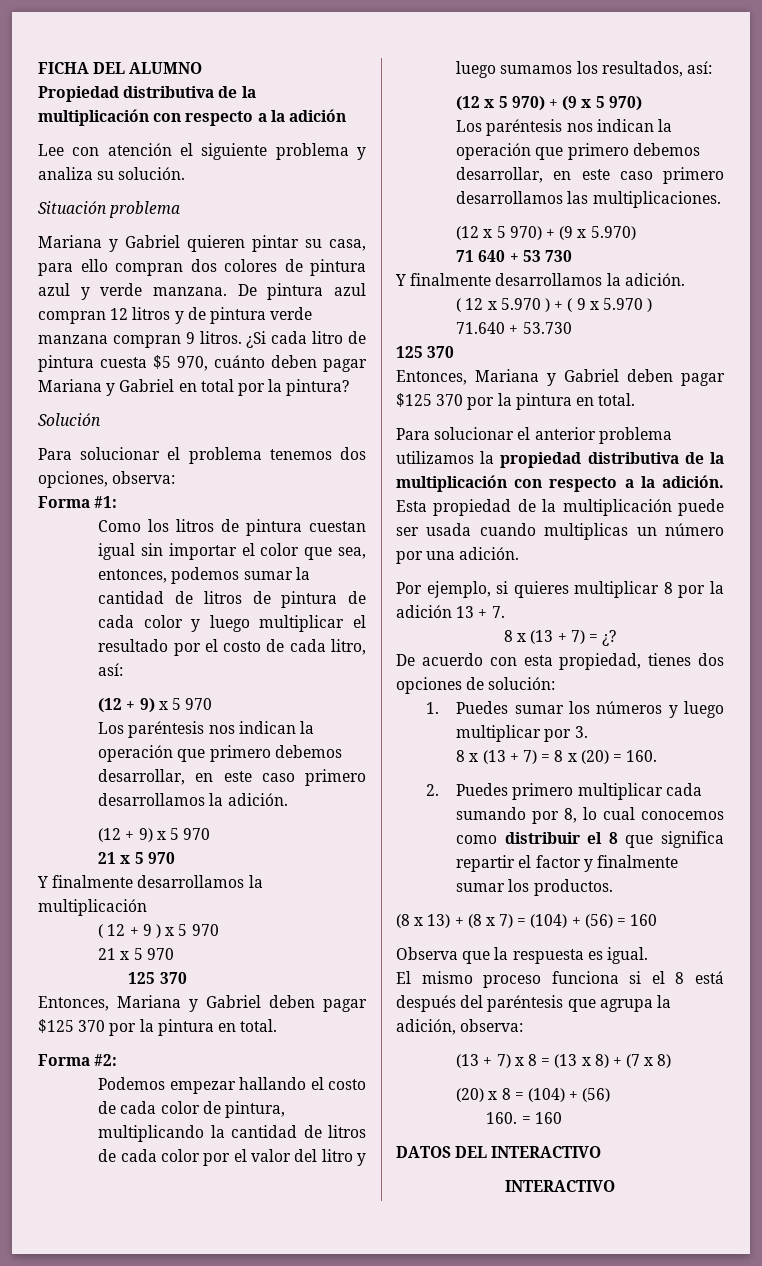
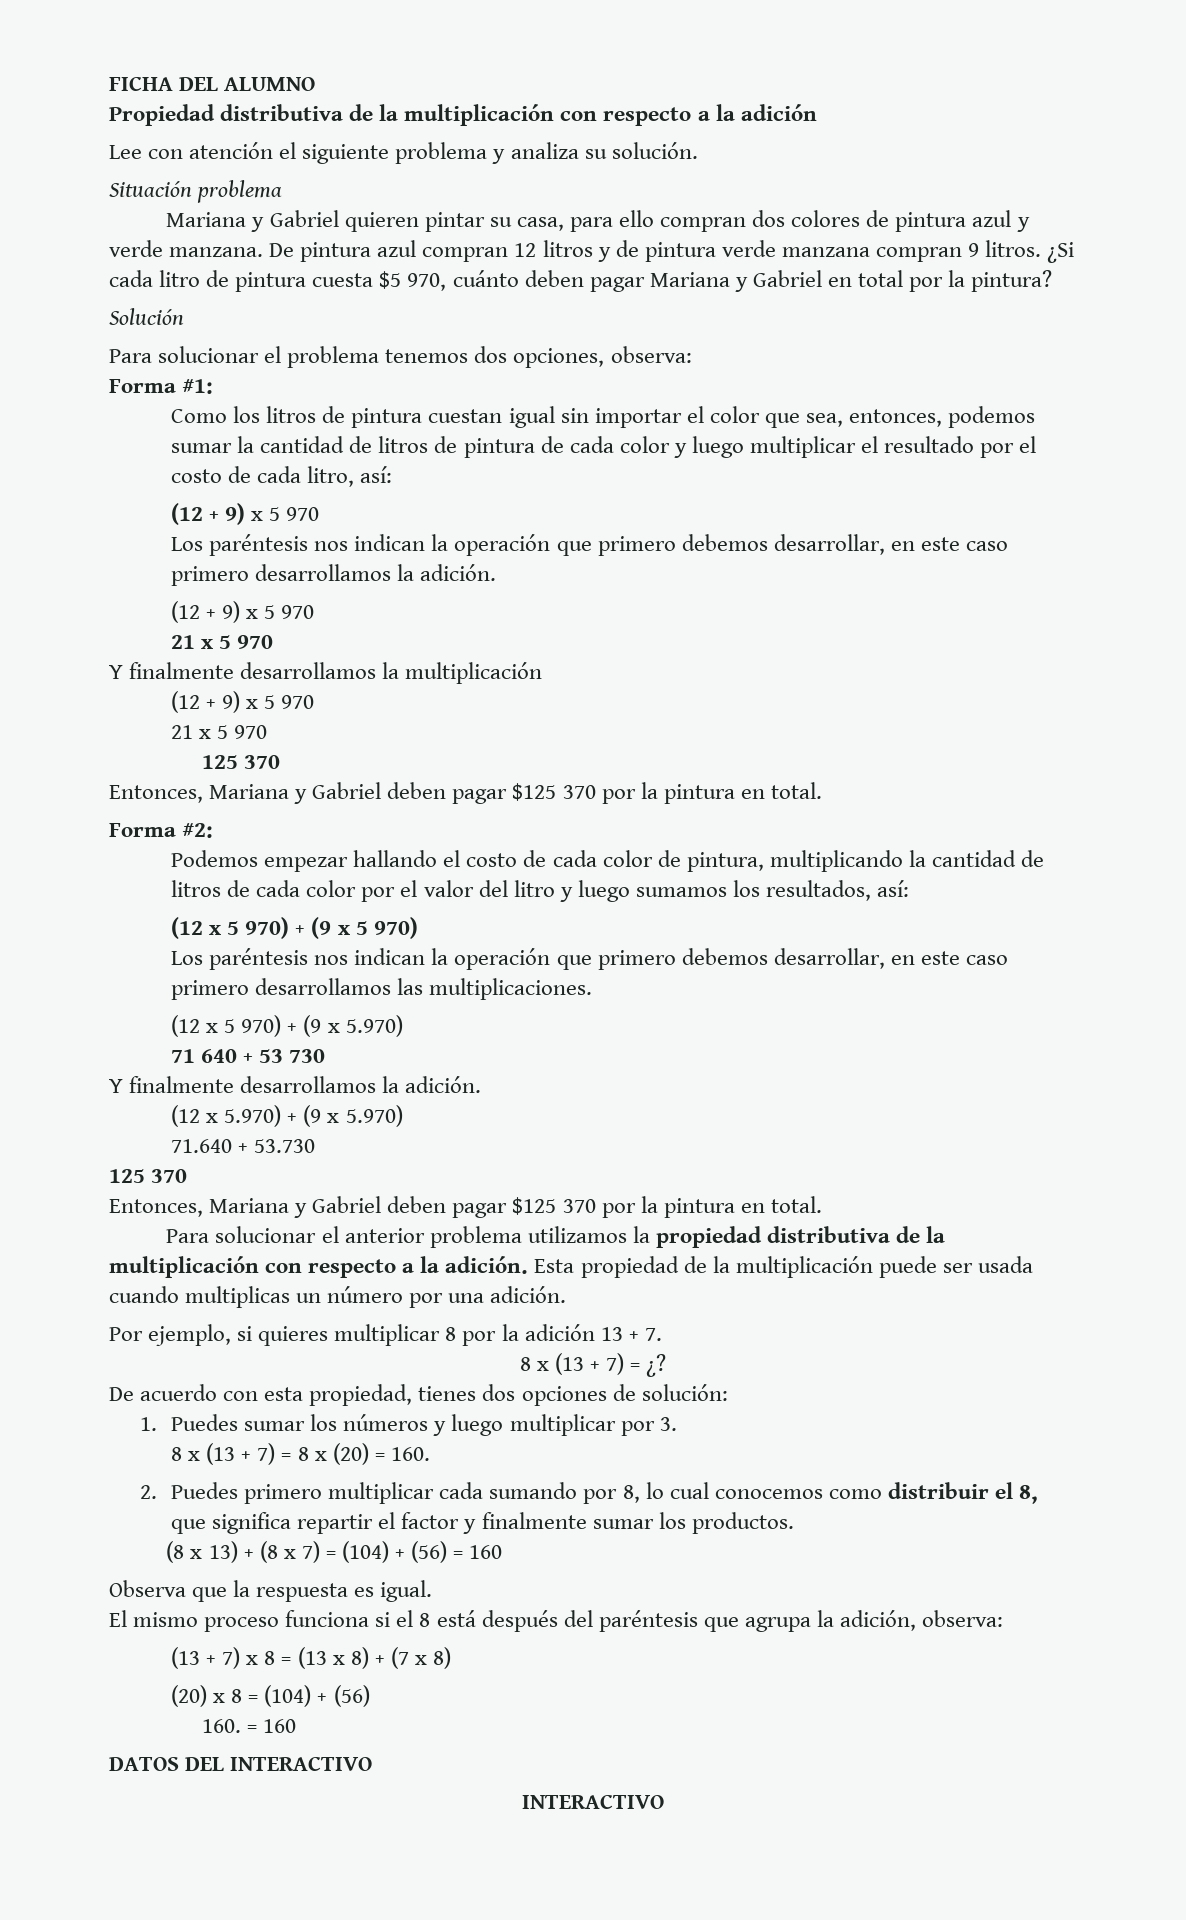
[98,924,161,938] ( 12 + 9 ) -> [171,691,241,713] (12 + 9)
[456,298,653,312] ( 12 x 5.970 ) + ( 9 x 5.970 ) -> [171,1105,403,1127] (12 x 5.970) + (9 x 5.970)
[608,832,618,844] 8 -> [1019,1485,1039,1504] 8,

